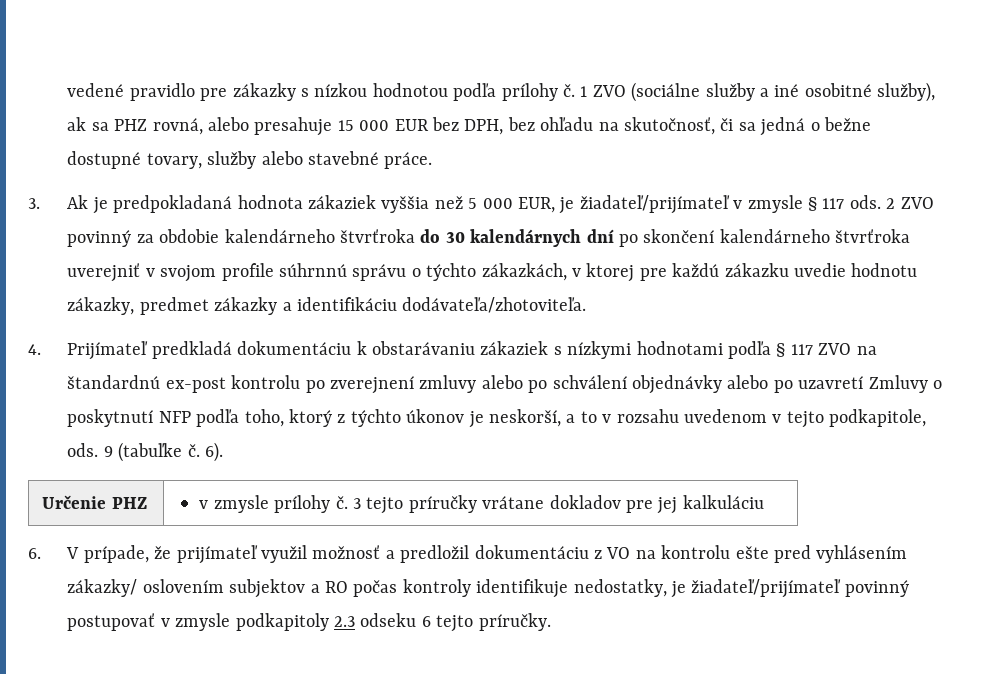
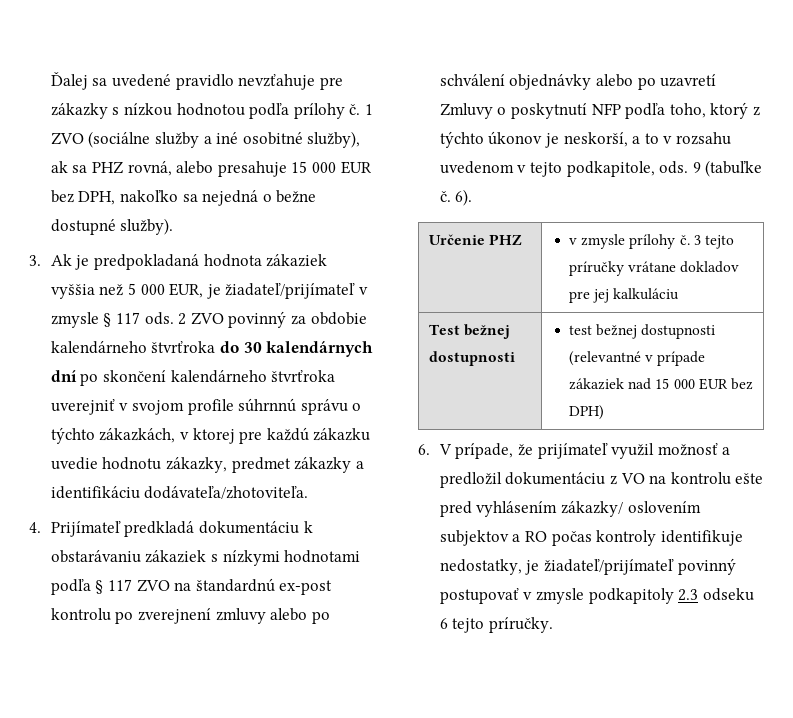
[67,83,195,101] vedené pravidlo -> [50,72,316,90] Ďalej sa uvedené pravidlo nevzťahuje
[507,117,871,136] [67,151,433,169] bez ohľadu na skutočnosť, či sa jedná o bežne dostupné tovary, služby alebo stavebné práce. -> [120,190,317,206] [50,218,174,235] nakoľko sa nejedná o bežne dostupné služby).
(764, 502) none -> [428,324,511,339] [428,351,515,366] [568,324,716,339] [568,351,706,366] [568,378,753,390] [568,405,604,420] // Test bežnej dostupnosti | test bežnej dostupnosti (relevantné v prípade zákaziek nad 15 000 EUR bez DPH)

